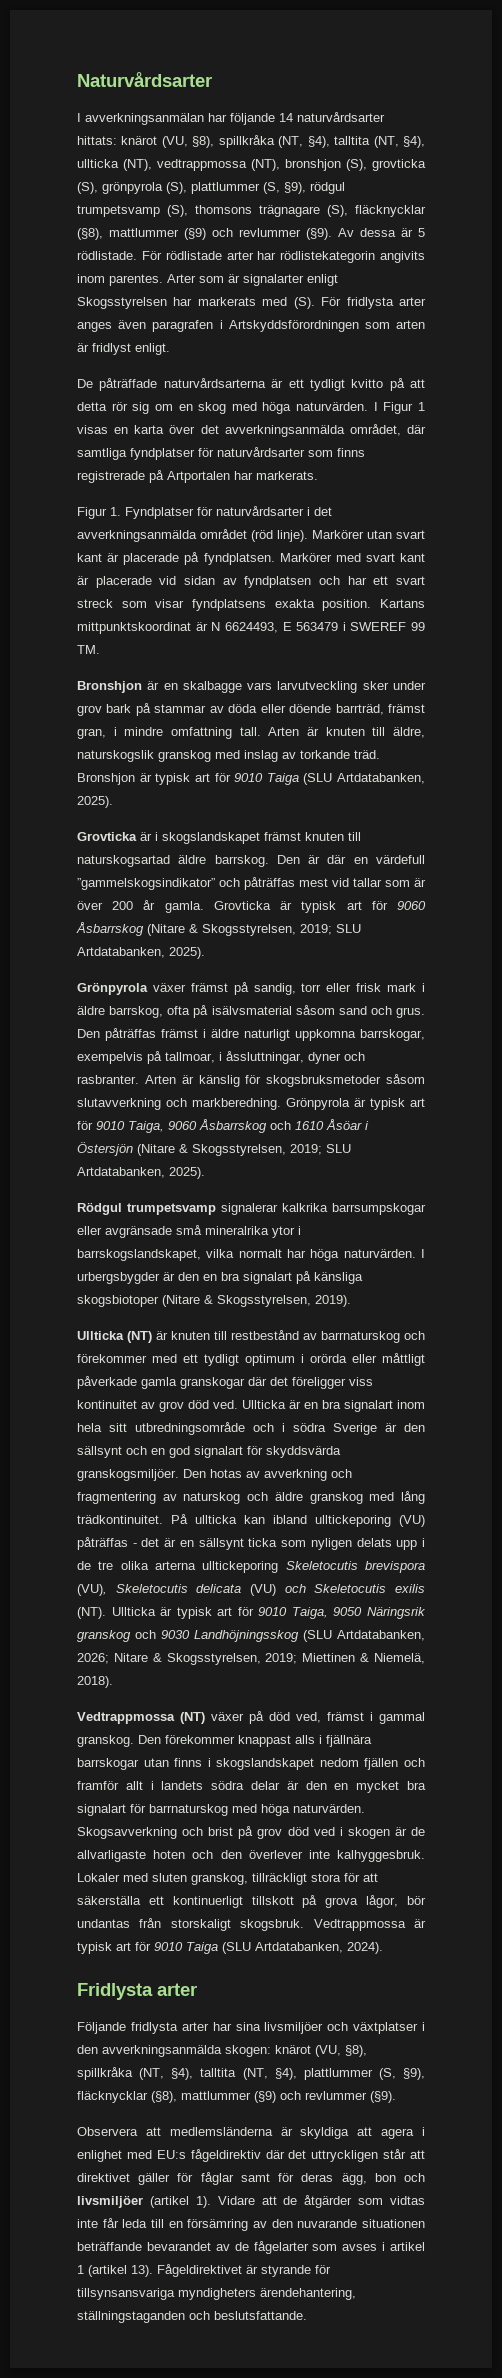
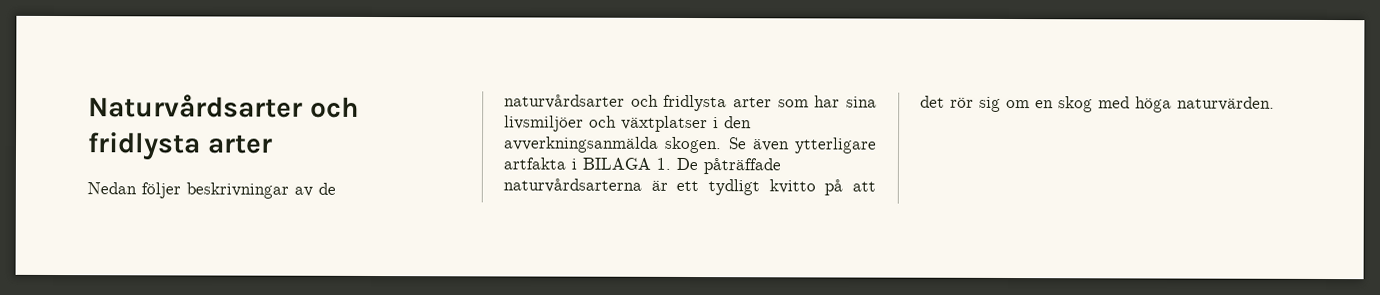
[77,112,385,125] [77,135,426,148] [77,159,426,171] [77,182,345,194] [77,205,426,217] [77,228,425,240] [77,251,425,263] [77,274,338,286] [77,297,426,309] [77,320,425,332] [77,343,170,355] // I avverkningsanmälan har följande 14 naturvårdsarter hittats: knärot (VU, §8), spillkråka (NT, §4), talltita (NT, §4), ullticka (NT), vedtrappmossa (NT), bronshjon (S), grovticka (S), grönpyrola (S), plattlummer (S, §9), rödgul trumpetsvamp (S), thomsons trägnagare (S), fläcknycklar (§8), mattlummer (§9) och revlummer (§9). Av dessa är 5 rödlistade. För rödlistade arter har rödlistekategorin angivits inom parentes. Arter som är signalarter enligt Skogsstyrelsen har markerats med (S). För fridlysta arter anges även paragrafen i Artskyddsförordningen som arten är fridlyst enligt. // -> [309,96,359,118] [87,132,273,161] [87,182,336,199] [504,94,877,112] [504,115,752,133] [503,136,877,154] [503,157,671,170] och fridlysta arter // Nedan följer beskrivningar av de naturvårdsarter och fridlysta arter som har sina livsmiljöer och växtplatser i den avverkningsanmälda skogen. Se även ytterligare artfakta i BILAGA 1.
[77,402,107,411] detta -> [920,95,945,108] det
[373,402,425,414] [77,424,426,437] [77,447,365,460] [77,470,318,483] [77,506,332,519] [77,529,425,542] [77,552,425,565] [77,576,426,588] [77,599,425,611] [77,622,425,634] [77,645,100,654] [77,681,426,693] [77,703,426,716] [77,727,425,739] [77,750,380,762] [77,773,425,785] [77,796,113,808] [77,832,361,844] [77,855,425,867] [77,877,426,890] [77,900,427,913] [76,922,361,936] [77,947,205,959] [77,982,426,995] [77,1005,425,1018] [77,1028,425,1041] [77,1051,365,1064] [77,1074,425,1087] [77,1098,425,1110] [77,1119,369,1133] [77,1142,351,1156] [77,1167,205,1179] [77,1202,426,1215] [77,1225,301,1238] [77,1249,425,1261] [77,1271,363,1284] [77,1295,351,1307] [77,1330,425,1343] [77,1353,425,1366] [77,1376,373,1389] [77,1400,425,1412] [77,1422,425,1435] [77,1446,341,1458] [77,1469,352,1481] [77,1491,425,1504] [77,1514,425,1527] [77,1537,426,1550] [77,1561,425,1573] [77,1584,425,1596] [77,1607,426,1619] [77,1630,425,1642] [77,1653,425,1665] [77,1676,113,1688] [77,1711,425,1724] [77,1735,372,1747] [77,1758,425,1770] [77,1781,427,1793] [77,1804,365,1816] [77,1826,426,1839] [77,1850,425,1862] [77,1873,378,1885] [77,1895,426,1908] [77,1918,426,1931] [77,1942,383,1954] [77,1983,197,2000] [77,2022,425,2034] [77,2045,367,2057] [77,2067,425,2080] [77,2091,396,2103] [77,2127,425,2139] [77,2149,425,2162] [77,2172,426,2185] [77,2195,425,2208] [77,2218,426,2231] [77,2241,425,2254] [77,2264,331,2277] [77,2288,356,2300] [77,2311,307,2323] I Figur 1 visas en karta över det avverkningsanmälda området, där samtliga fyndplatser för naturvårdsarter som finns registrerade på Artportalen har markerats. // Figur 1. Fyndplatser för naturvårdsarter i det avverkningsanmälda området (röd linje). Markörer utan svart kant är placerade på fyndplatsen. Markörer med svart kant är placerade vid sidan av fyndplatsen och har ett svart streck som visar fyndplatsens exakta position. Kartans mittpunktskoordinat är N 6624493, E 563479 i SWEREF 99 TM. // Bronshjon är en skalbagge vars larvutveckling sker under grov bark på stammar av döda eller döende barrträd, främst gran, i mindre omfattning tall. Arten är knuten till äldre, naturskogslik granskog med inslag av torkande träd. Bronshjon är typisk art för 9010 Taiga (SLU Artdatabanken, 2025). // Grovticka är i skogslandskapet främst knuten till naturskogsartad äldre barrskog. Den är där en värdefull ”gammelskogsindikator” och påträffas mest vid tallar som är över 200 år gamla. Grovticka är typisk art för 9060 Åsbarrskog (Nitare & Skogsstyrelsen, 2019; SLU Artdatabanken, 2025). // Grönpyrola växer främst på sandig, torr eller frisk mark i äldre barrskog, ofta på isälvsmaterial såsom sand och grus. Den påträffas främst i äldre naturligt uppkomna barrskogar, exempelvis på tallmoar, i åssluttningar, dyner och rasbranter. Arten är känslig för skogsbruksmetoder såsom slutavverkning och markberedning. Grönpyrola är typisk art för 9010 Taiga, 9060 Åsbarrskog och 1610 Åsöar i Östersjön (Nitare & Skogsstyrelsen, 2019; SLU Artdatabanken, 2025). // Rödgul trumpetsvamp signalerar kalkrika barrsumpskogar eller avgränsade små mineralrika ytor i barrskogslandskapet, vilka normalt har höga naturvärden. I urbergsbygder är den en bra signalart på känsliga skogsbiotoper (Nitare & Skogsstyrelsen, 2019). // Ullticka (NT) är knuten till restbestånd av barrnaturskog och förekommer med ett tydligt optimum i orörda eller måttligt påverkade gamla granskogar där det föreligger viss kontinuitet av grov död ved. Ullticka är en bra signalart inom hela sitt utbredningsområde och i södra Sverige är den sällsynt och en god signalart för skyddsvärda granskogsmiljöer. Den hotas av avverkning och fragmentering av naturskog och äldre granskog med lång trädkontinuitet. På ullticka kan ibland ulltickeporing (VU) påträffas - det är en sällsynt ticka som nyligen delats upp i de tre olika arterna ulltickeporing Skeletocutis brevispora (VU), Skeletocutis delicata (VU) och Skeletocutis exilis (NT). Ullticka är typisk art för 9010 Taiga, 9050 Näringsrik granskog och 9030 Landhöjningsskog (SLU Artdatabanken, 2026; Nitare & Skogsstyrelsen, 2019; Miettinen & Niemelä, 2018). // Vedtrappmossa (NT) växer på död ved, främst i gammal granskog. Den förekommer knappast alls i fjällnära barrskogar utan finns i skogslandskapet nedom fjällen och framför allt i landets södra delar är den en mycket bra signalart för barrnaturskog med höga naturvärden. Skogsavverkning och brist på grov död ved i skogen är de allvarligaste hoten och den överlever inte kalhyggesbruk. Lokaler med sluten granskog, tillräckligt stora för att säkerställa ett kontinuerligt tillskott på grova lågor, bör undantas från storskaligt skogsbruk. Vedtrappmossa är typisk art för 9010 Taiga (SLU Artdatabanken, 2024). // Fridlysta arter // Följande fridlysta arter har sina livsmiljöer och växtplatser i den avverkningsanmälda skogen: knärot (VU, §8), spillkråka (NT, §4), talltita (NT, §4), plattlummer (S, §9), fläcknycklar (§8), mattlummer (§9) och revlummer (§9). // Observera att medlemsländerna är skyldiga att agera i enlighet med EU:s fågeldirektiv där det uttryckligen står att direktivet gäller för fåglar samt för deras ägg, bon och livsmiljöer (artikel 1). Vidare att de åtgärder som vidtas inte får leda till en försämring av den nuvarande situationen beträffande bevarandet av de fågelarter som avses i artikel 1 (artikel 13). Fågeldirektivet är styrande för tillsynsansvariga myndigheters ärendehantering, ställningstaganden och beslutsfattande. -> (1275, 103) none

